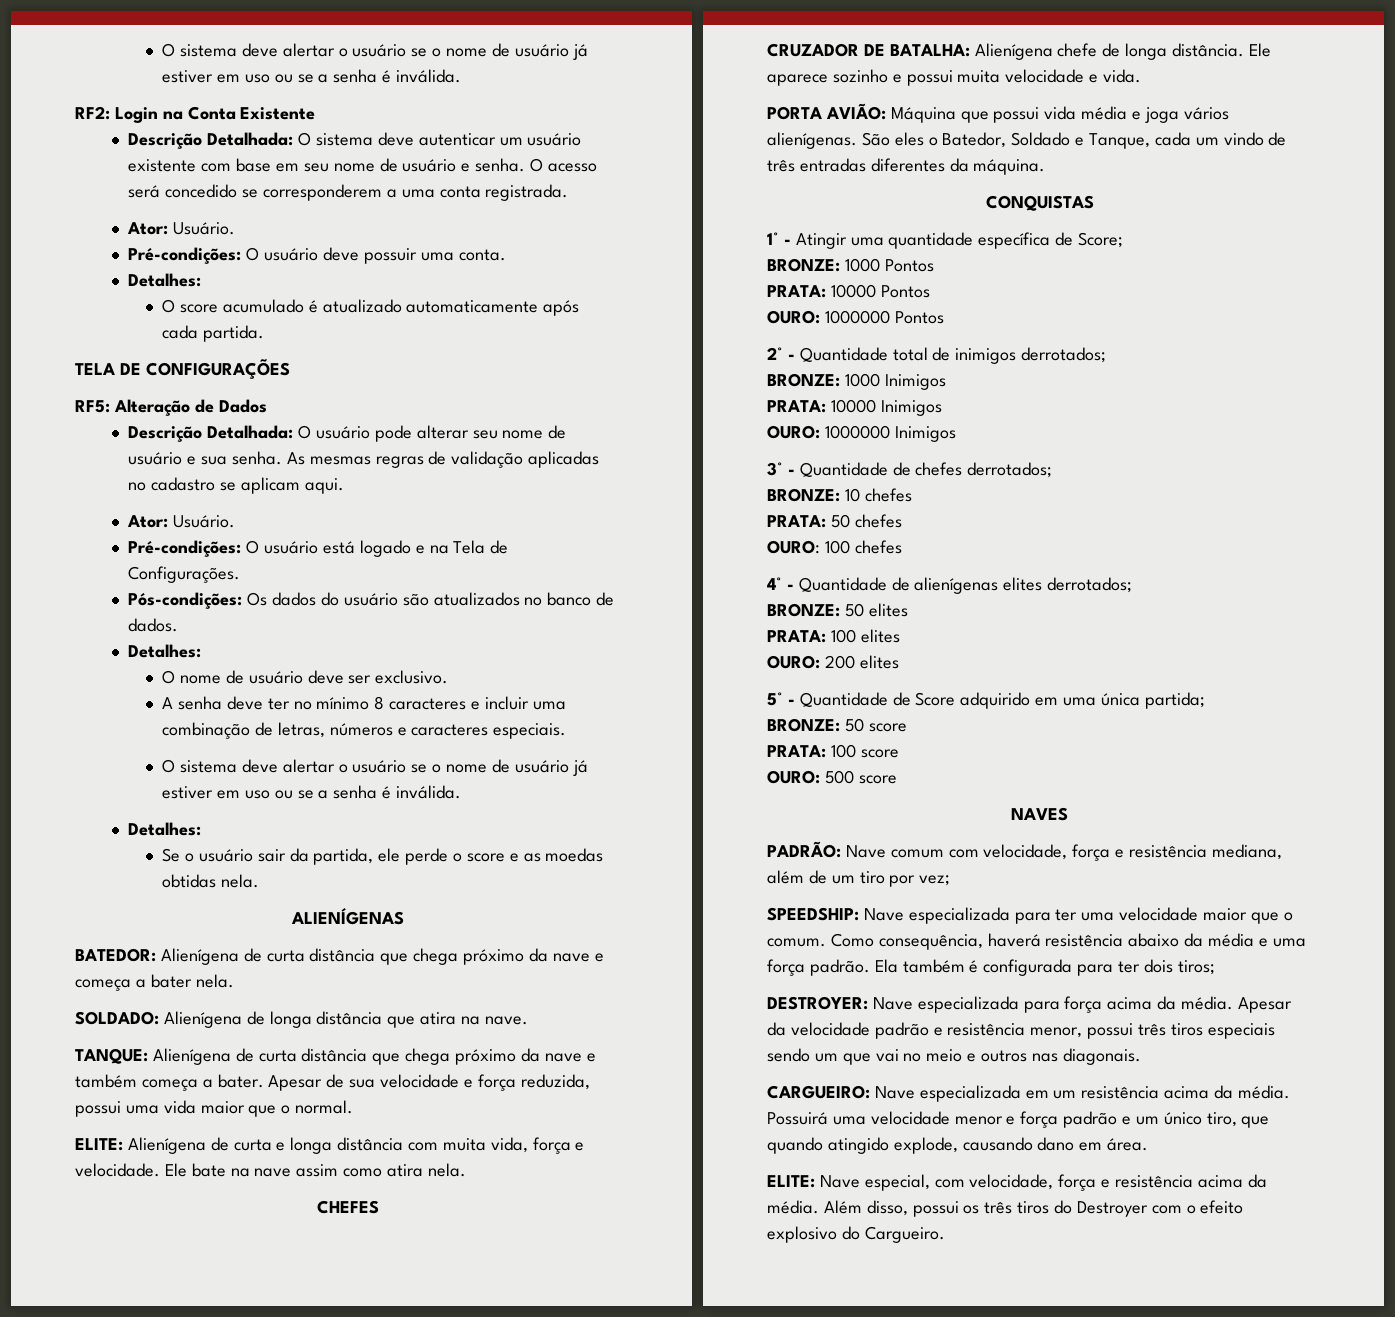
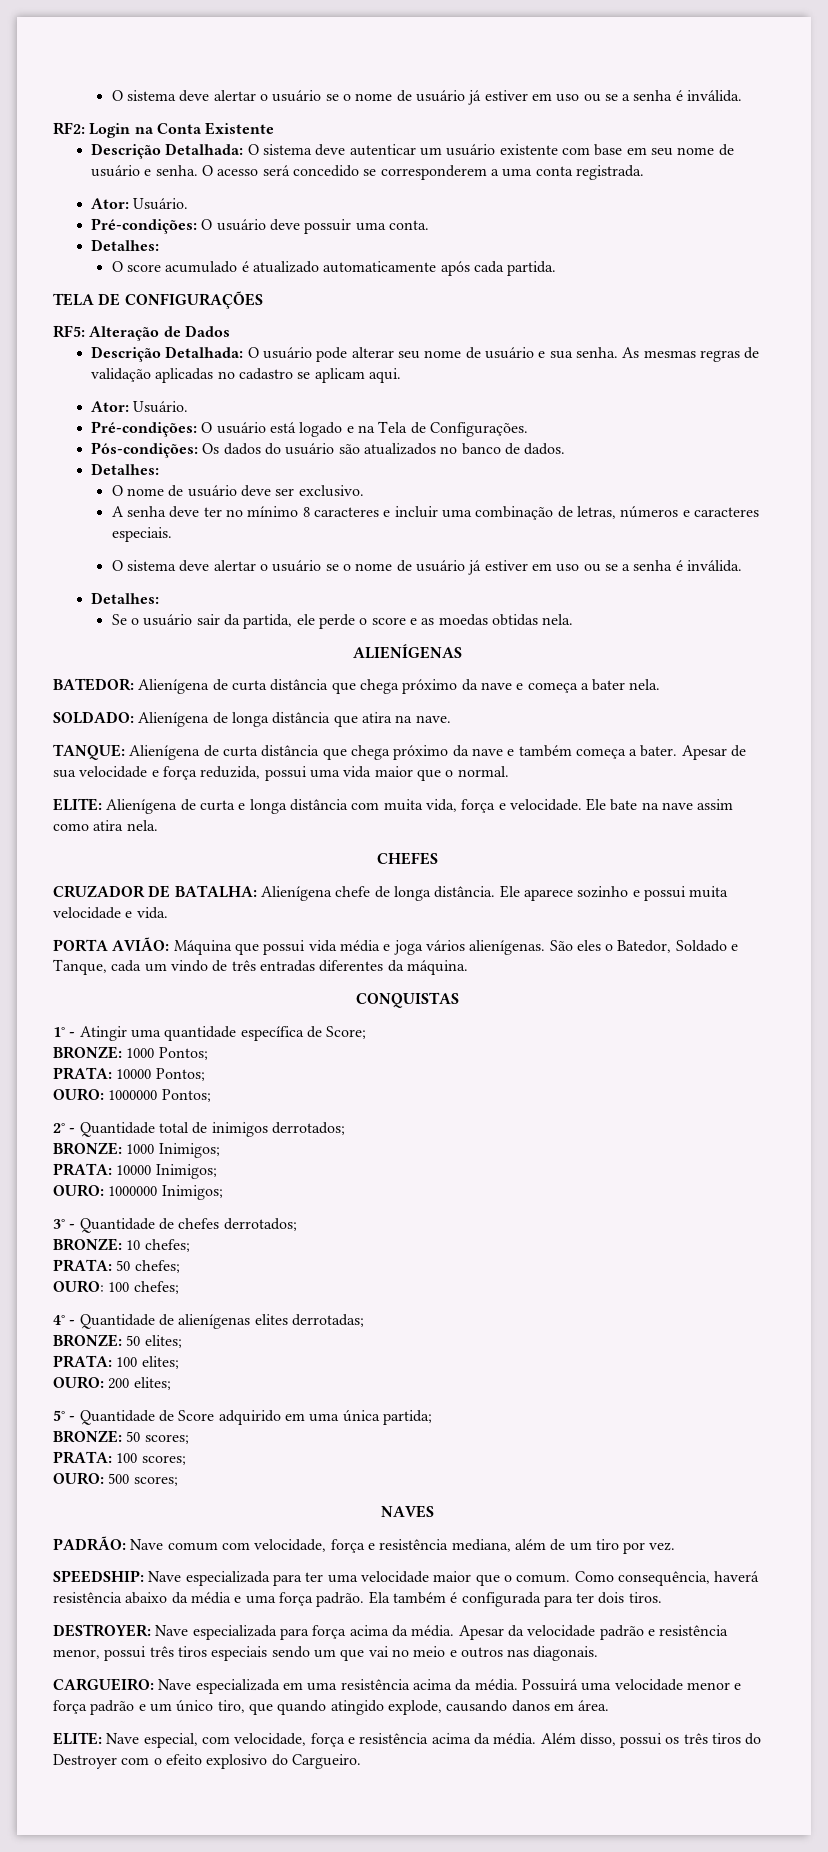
[884,259,934,272] [767,284,930,298] [767,310,944,324] Pontos // PRATA: 10000 Pontos // OURO: 1000000 Pontos -> [158,1047,208,1060] [53,1067,205,1081] [53,1088,211,1102] Pontos; // PRATA: 10000 Pontos; // OURO: 1000000 Pontos;
[884,374,946,390] [767,399,942,416] [767,425,956,442] Inimigos // PRATA: 10000 Inimigos // OURO: 1000000 Inimigos -> [158,1143,220,1158] [53,1163,217,1179] [53,1184,223,1200] Inimigos; // PRATA: 10000 Inimigos; // OURO: 1000000 Inimigos;
[864,488,912,502] chefes -> [144,1239,190,1252] chefes;
[854,514,902,528] chefes -> [134,1260,180,1273] chefes;
[854,540,902,554] chefes -> [133,1281,179,1294] chefes;
[1047,577,1133,593] [767,603,908,617] [767,629,900,643] derrotados; // BRONZE: 50 elites // PRATA: 100 elites -> [291,1314,364,1327] [53,1334,182,1348] [53,1355,179,1369] derrotadas; // BRONZE: 50 elites; // PRATA: 100 elites;
[859,655,899,669] elites -> [133,1377,171,1390] elites;
[868,723,907,732] [767,744,899,758] score // PRATA: 100 score -> [144,1434,189,1444] [53,1451,186,1465] scores; // PRATA: 100 scores;
[858,775,897,784] score -> [133,1476,178,1486] scores;
[919,875,951,886] vez; -> [649,1542,676,1551] vez.
[1177,960,1215,975] tiros; -> [628,1592,662,1603] tiros.
[1053,1090,1077,1099] um -> [307,1682,338,1691] uma
[1037,1137,1075,1151] dano -> [511,1700,550,1712] danos

